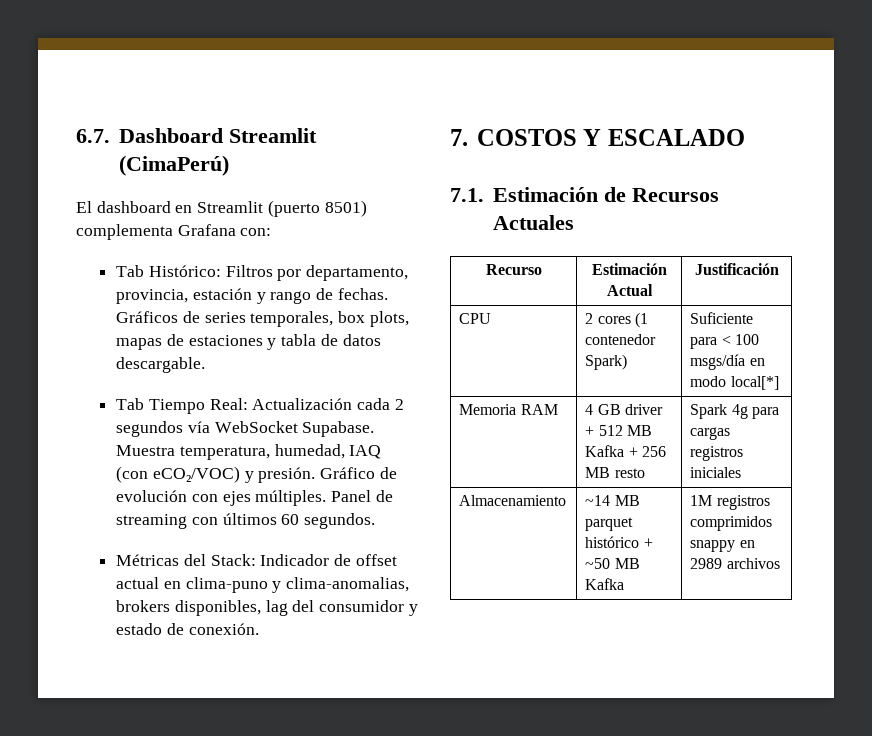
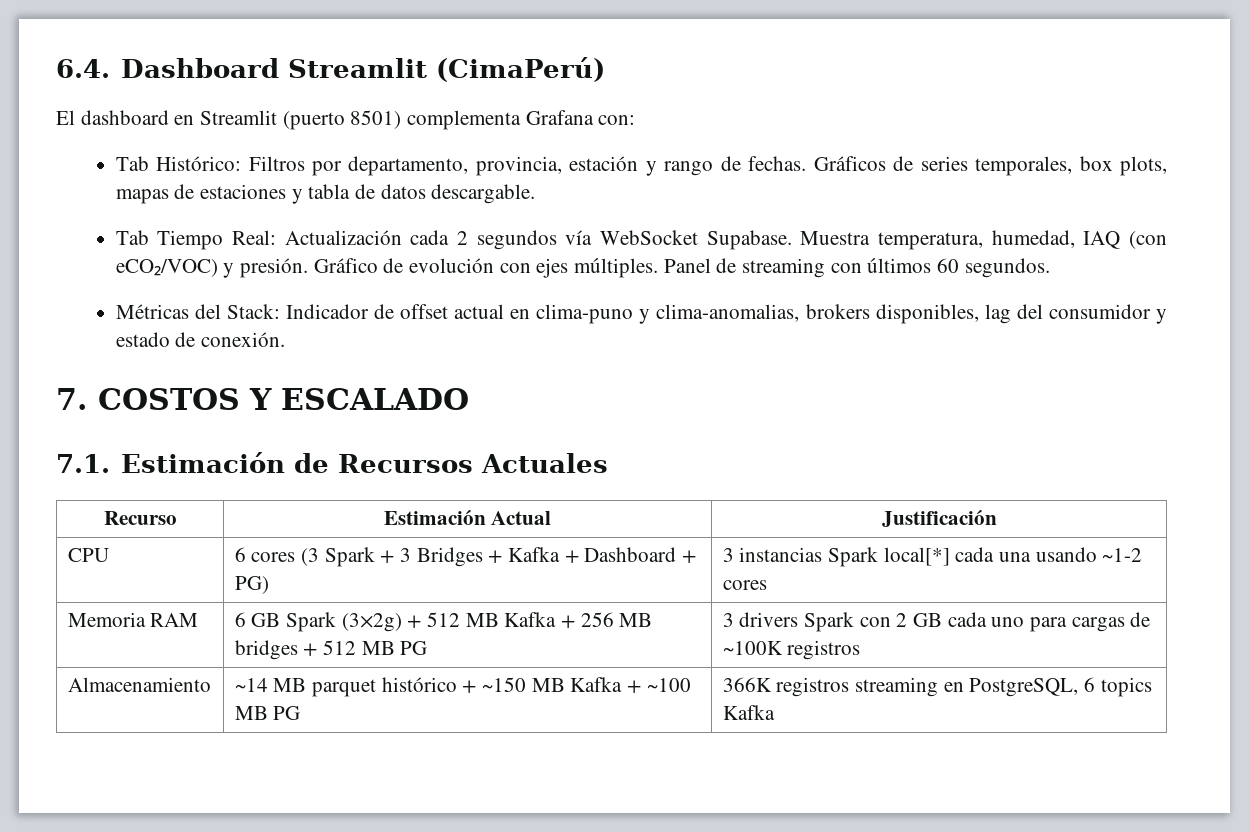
[76,129,110,143] 6.7. -> [56,59,110,78] 6.4.
[585,312,648,328] [585,334,657,345] [585,354,628,370] [690,312,754,324] [690,334,759,349] [690,354,765,370] [690,376,779,390] [459,404,558,415] [585,404,663,415] 2 cores (1 contenedor Spark) | Suficiente para < 100 msgs/día en modo local[*] // Memoria RAM | 4 GB driver -> [234,547,697,567] [234,576,269,594] [722,547,1143,567] [722,580,767,590] [67,612,199,627] [234,612,402,632] 6 cores (3 Spark + 3 Bridges + Kafka + Dashboard + PG) | 3 instancias Spark local[*] cada una usando ~1-2 cores // Memoria RAM | 6 GB Spark (3×2g)
[614,468,645,478] [690,404,779,419] [690,427,731,440] [690,446,744,461] [690,467,742,478] resto | Spark 4g para cargas registros iniciales -> [234,640,428,660] [722,612,1151,632] [722,640,861,660] bridges + 512 MB PG | 3 drivers Spark con 2 GB cada uno para cargas de ~100K registros
[585,558,640,569] [585,578,625,590] [690,495,770,510] [690,516,773,531] [690,540,755,552] [690,558,780,569] ~50 MB Kafka | 1M registros comprimidos snappy en 2989 archivos -> [481,677,691,693] [234,706,301,720] [722,677,1152,697] [722,705,775,720] ~150 MB Kafka + ~100 MB PG | 366K registros streaming en PostgreSQL, 6 topics Kafka

